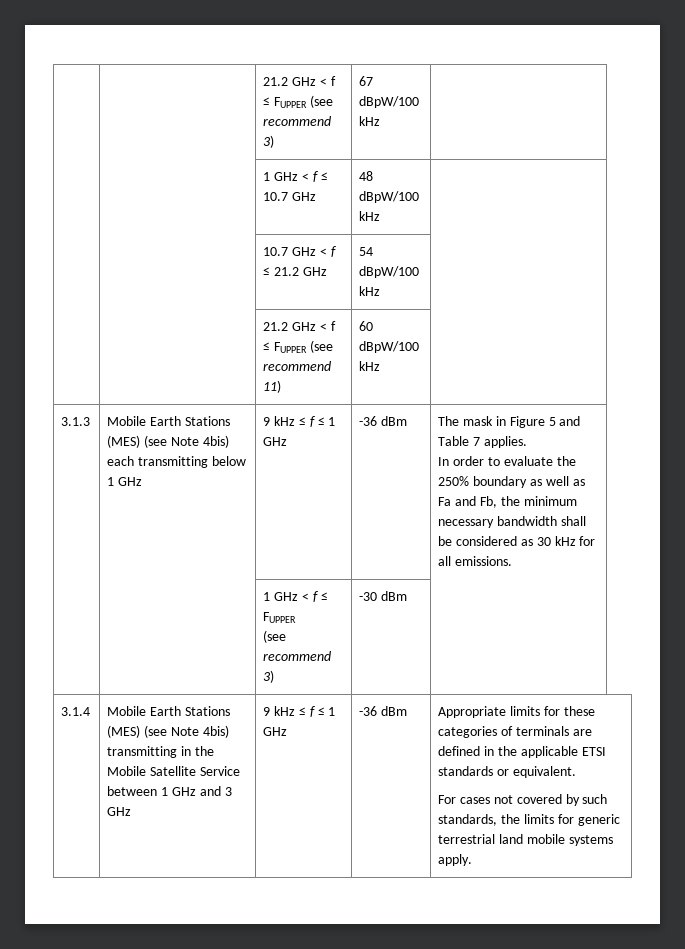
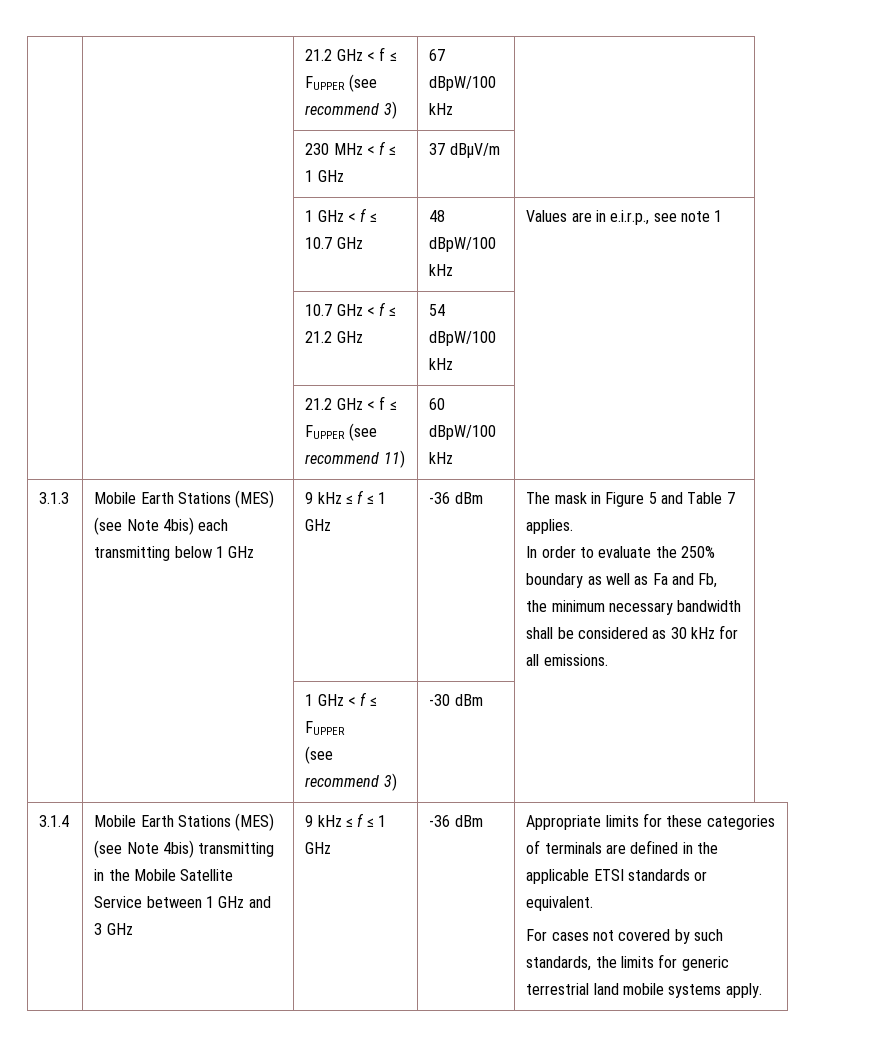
(381, 121) none -> [305,141,396,155] [305,170,344,182] [429,143,500,158] // | | 230 MHz < f ≤ 1 GHz | 37 dBµV/m |
(381, 216) none -> [526,210,723,225] Values are in e.i.r.p., see note 1

